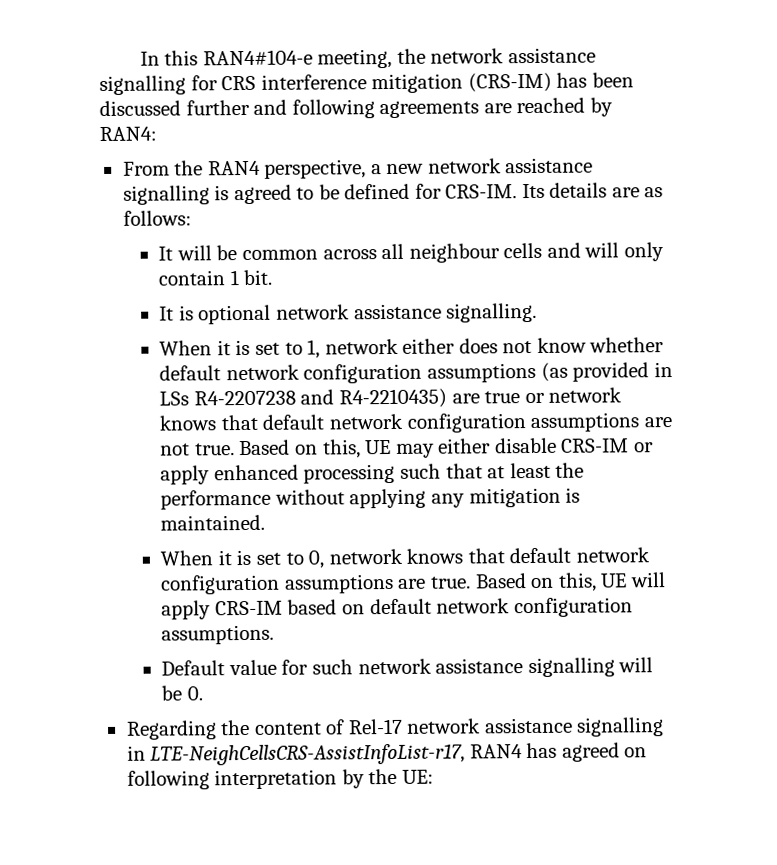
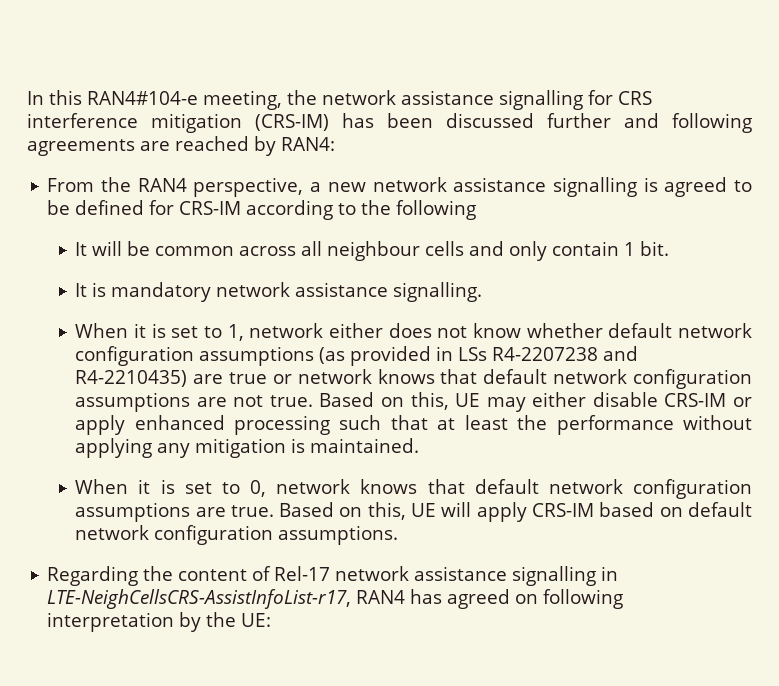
[445,182,664,199] [122,210,192,226] CRS-IM. Its details are as follows: -> [179,200,477,220] CRS-IM according to the following
[584,242,620,258] will -> (505, 248) none
[198,304,272,325] optional -> [111,282,212,302] mandatory
[161,657,654,678] [161,685,203,701] // Default value for such network assistance signalling will be 0. -> (399, 535) none

